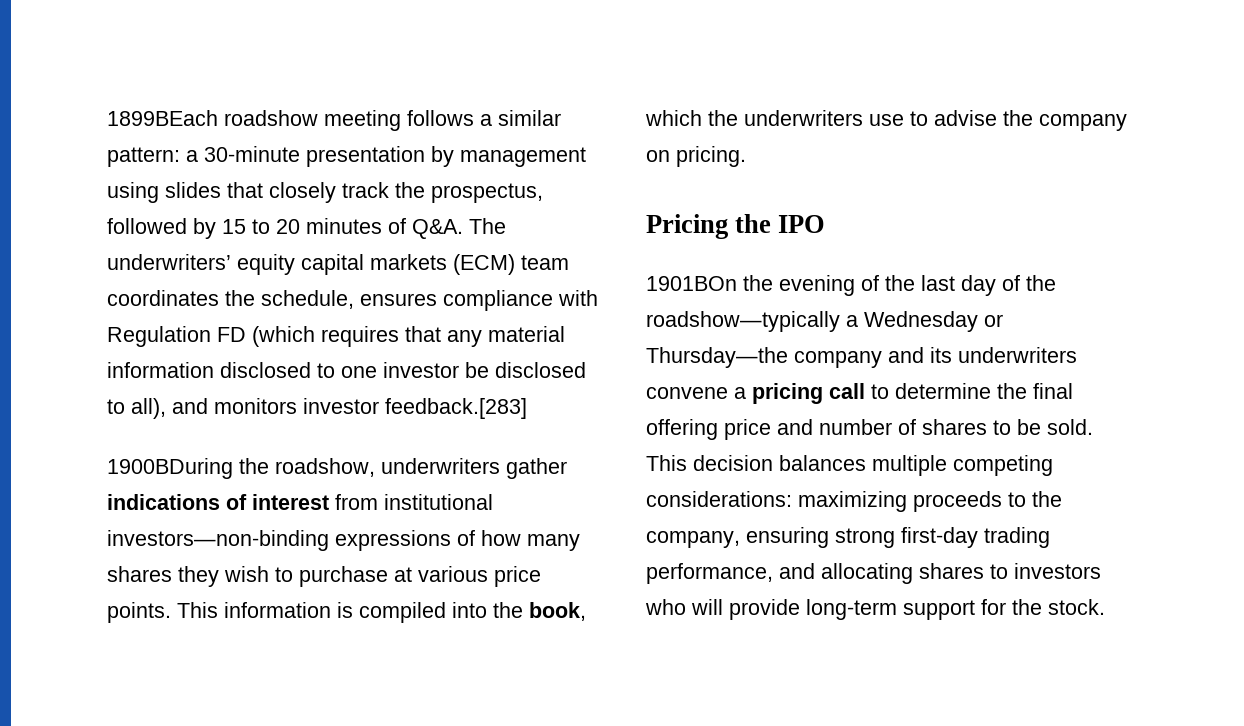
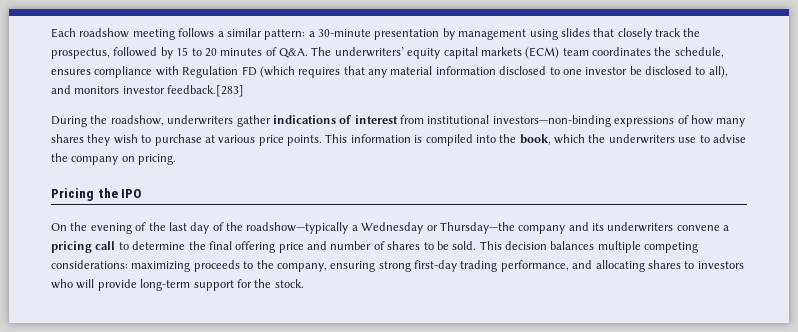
[107,110,218,126] 1899BEach -> [51,28,76,38] Each
[107,458,233,479] 1900BDuring -> [51,116,87,127] During
[646,276,737,291] 1901BOn -> [51,223,67,231] On

